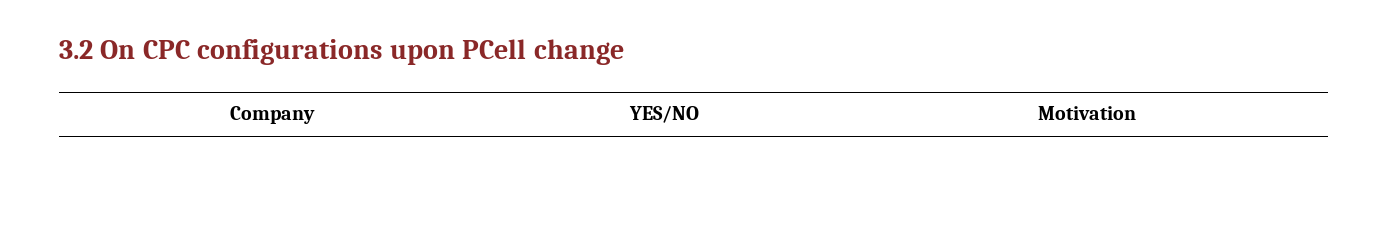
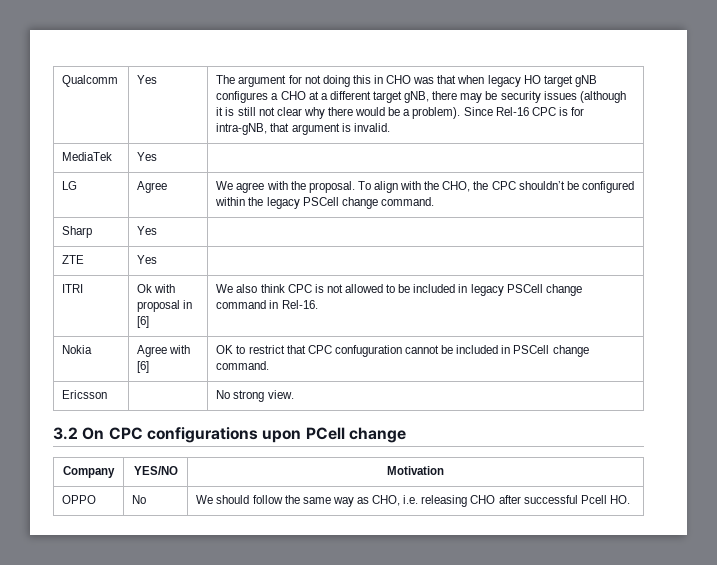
(59, 49) none -> [62,75,119,87] [137,75,158,84] [216,75,597,87] [216,91,626,103] [216,107,584,119] [216,123,390,135] [62,152,113,161] [137,152,158,161] [62,181,78,190] [137,181,168,193] [216,181,634,193] [215,197,434,209] [62,226,93,238] [137,226,158,235] [62,255,85,264] [137,255,158,264] [62,284,84,293] [137,284,176,293] [137,300,193,312] [137,316,150,328] [216,284,582,296] [216,300,318,309] [62,345,93,354] [137,345,191,357] [137,361,150,373] [216,345,589,357] [216,361,270,370] [62,390,108,399] [216,390,294,402] Qualcomm | Yes | The argument for not doing this in CHO was that when legacy HO target gNB configures a CHO at a different target gNB, there may be security issues (although it is still not clear why there would be a problem). Since Rel-16 CPC is for intra-gNB, that argument is invalid. // MediaTek | Yes | // LG | Agree | We agree with the proposal. To align with the CHO, the CPC shouldn’t be configured within the legacy PSCell change command. // Sharp | Yes | // ZTE | Yes | // ITRI | Ok with proposal in [6] | We also think CPC is not allowed to be included in legacy PSCell change command in Rel-16. // Nokia | Agree with [6] | OK to restrict that CPC confuguration cannot be included in PSCell change command. // Ericsson | | No strong view. //
(1136, 113) none -> [62,495,97,504] [132,495,147,504] [196,495,630,507] // OPPO | No | We should follow the same way as CHO, i.e. releasing CHO after successful Pcell HO.

